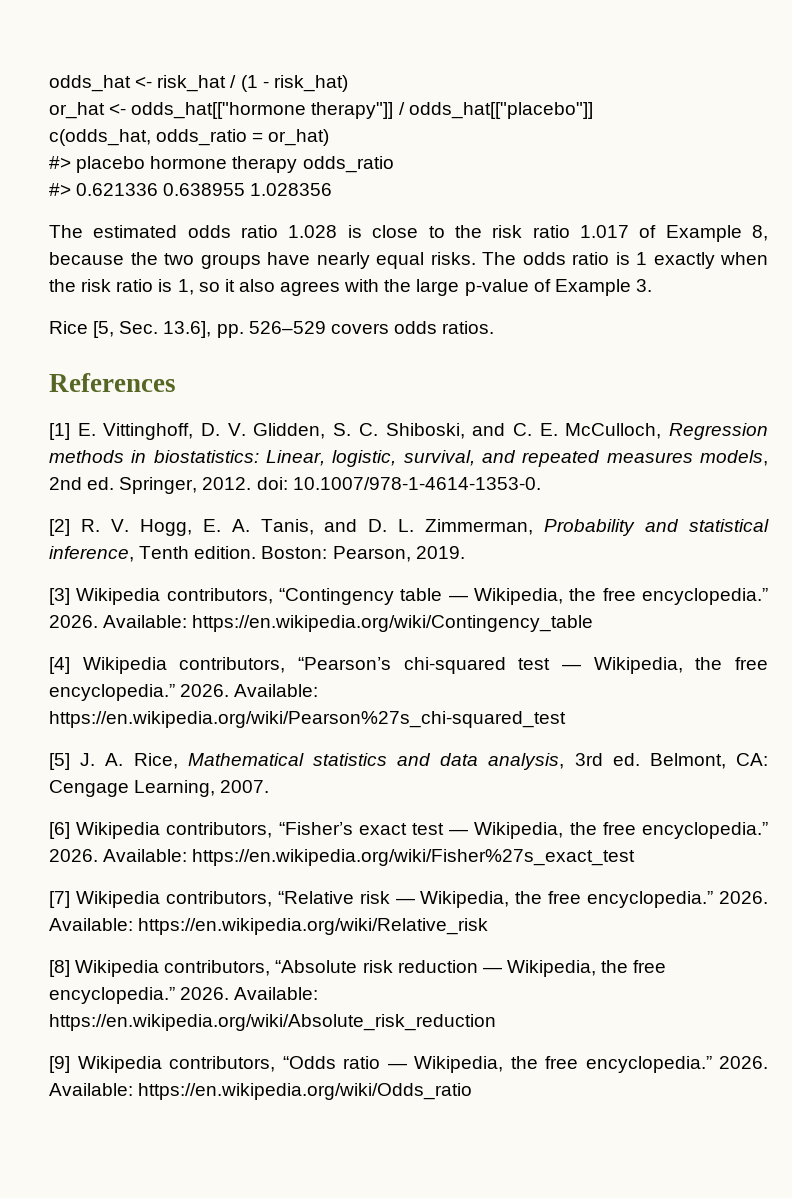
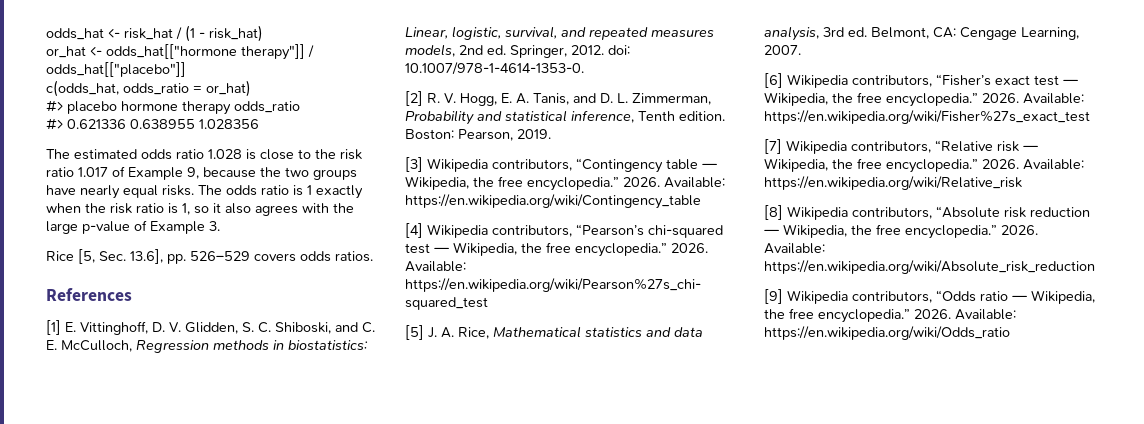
[752,225,768,241] 8, -> [187,167,199,179] 9,

